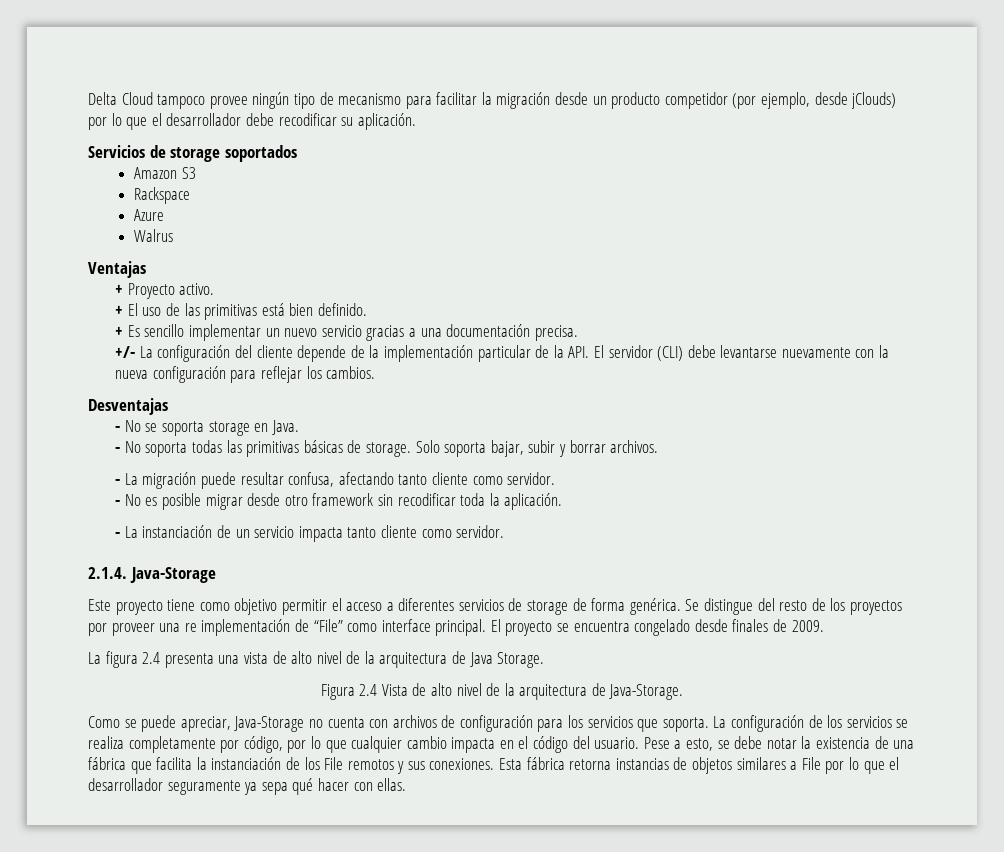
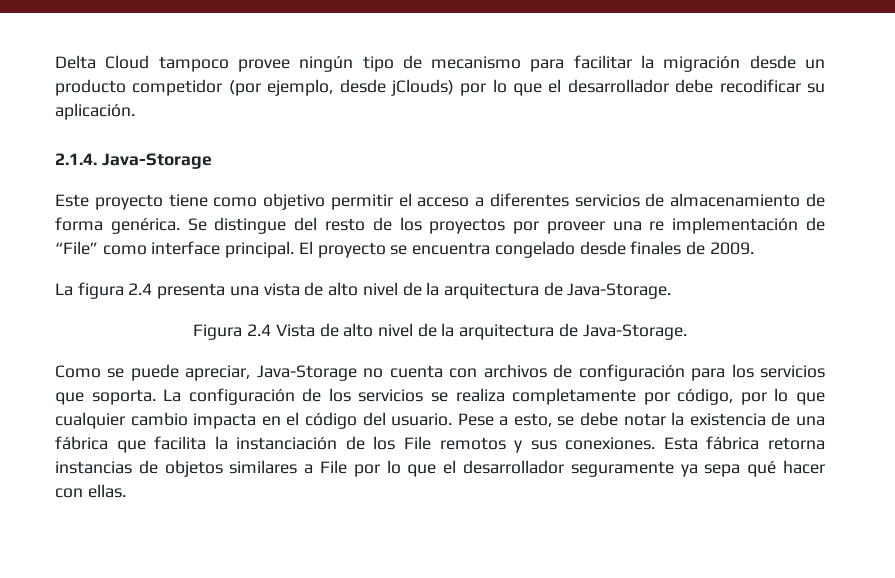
[88,145,297,162] [133,167,196,179] [133,187,190,204] [133,209,164,221] [133,229,173,242] [88,261,146,278] [115,283,215,299] [115,303,367,320] [115,324,578,341] [115,345,890,362] [115,366,376,383] [88,398,168,415] [115,420,299,436] [115,440,659,457] [115,472,556,489] [115,493,563,510] [115,525,505,542] // Servicios de storage soportados // Amazon S3 // Rackspace // Azure // Walrus // Ventajas // + Proyecto activo. // + El uso de las primitivas está bien definido. // + Es sencillo implementar un nuevo servicio gracias a una documentación precisa. // +/- La configuración del cliente depende de la implementación particular de la API. El servidor (CLI) debe levantarse nuevamente con la nueva configuración para reflejar los cambios. // Desventajas // - No se soporta storage en Java. // - No soporta todas las primitivas básicas de storage. Solo soporta bajar, subir y borrar archivos. // - La migración puede resultar confusa, afectando tanto cliente como servidor. // - No es posible migrar desde otro framework sin recodificar toda la aplicación. // - La instanciación de un servicio impacta tanto cliente como servidor. -> (135, 111) none
[527,600,569,615] storage -> [670,193,801,207] almacenamiento
[469,652,545,668] Java Storage. -> [567,283,672,299] Java-Storage.

